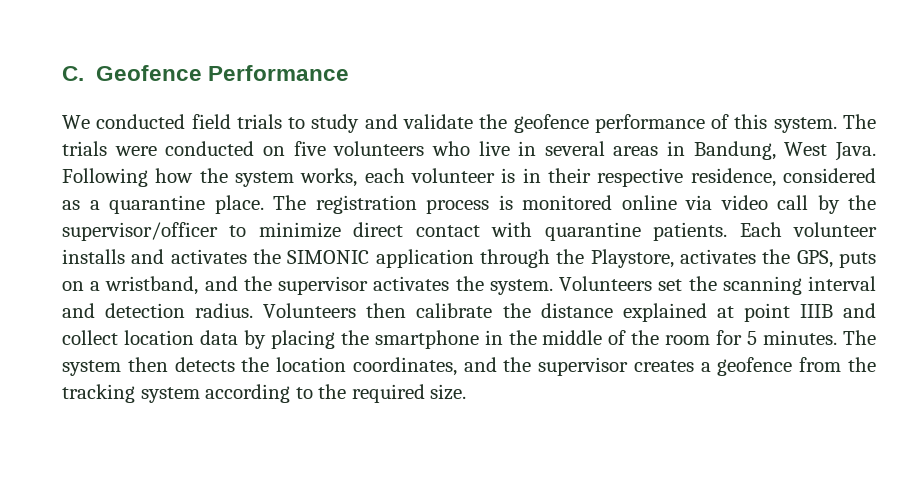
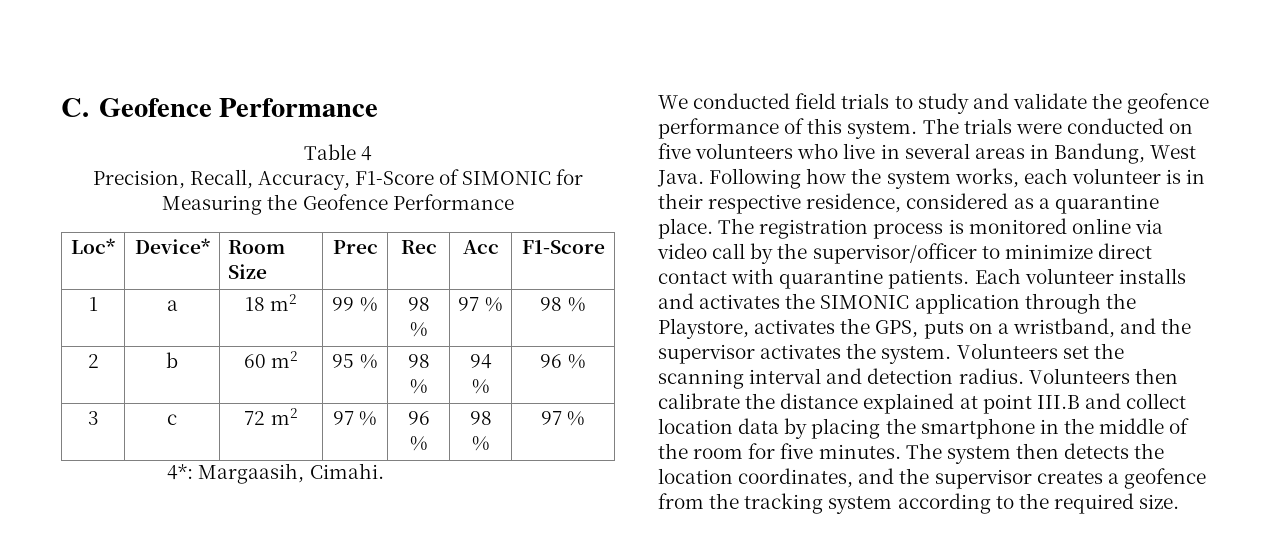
(349, 73) none -> [303,144,373,161] [92,169,584,190] [162,194,514,215] [71,238,116,254] [134,238,211,254] [228,240,286,254] [228,264,268,279] [332,240,378,254] [400,240,437,254] [462,240,499,254] [521,240,605,254] [88,297,98,311] [166,300,178,311] [244,294,298,311] [332,297,378,312] [407,297,430,311] [409,322,428,337] [458,297,503,312] [540,297,586,312] [87,354,99,368] [166,352,178,368] [243,351,299,368] [332,354,378,369] [407,354,430,368] [409,379,428,394] [469,354,492,369] [471,379,490,394] [540,354,586,369] [87,411,99,425] [167,414,177,425] [244,408,298,425] [332,411,378,426] [407,411,430,425] [409,436,428,451] [469,411,492,425] [471,436,490,451] [540,411,586,426] [167,463,384,484] // Table 4 // Precision, Recall, Accuracy, F1-Score of SIMONIC for Measuring the Geofence Performance // Loc* | Device* | Room Size | Prec | Rec | Acc | F1-Score // 1 | a | 18 m2 | 99 % | 98 % | 97 % | 98 % // 2 | b | 60 m2 | 95 % | 98 % | 94 % | 96 % // 3 | c | 72 m2 | 97 % | 96 % | 98 % | 97 % // 4*: Margaasih, Cimahi.
[799,304,833,318] IIIB -> [1036,395,1080,409] III.B
[747,331,758,345] 5 -> [780,443,814,459] five

